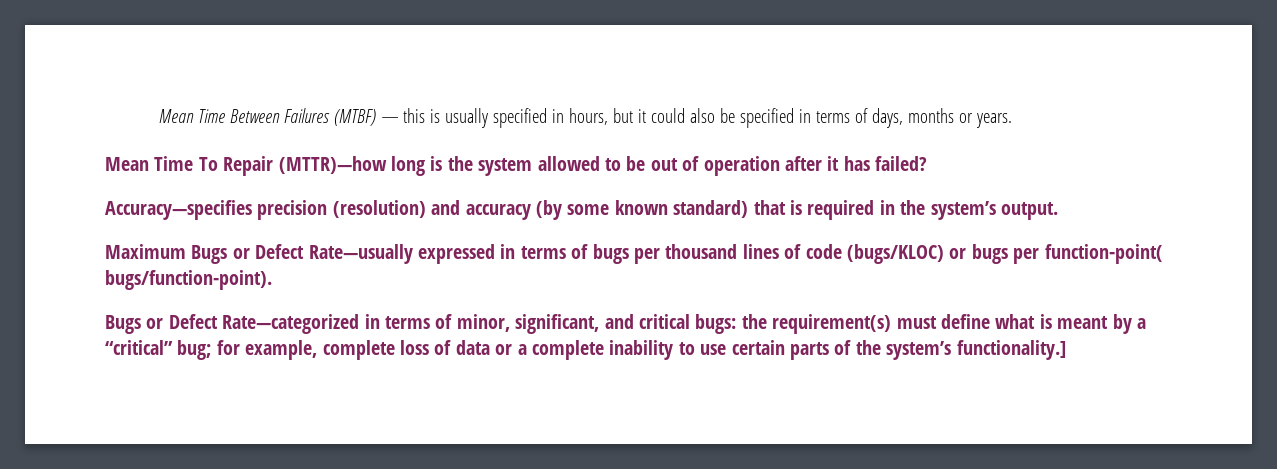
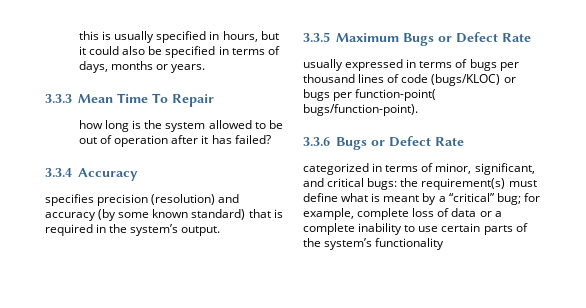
[159,108,400,126] Mean Time Between Failures (MTBF) — -> (79, 35) none
(1013, 120) none -> [45,94,72,103] 3.3.3
[278,156,387,174] (MTTR)—how -> [79,120,104,129] // how
[105,200,252,220] Accuracy—specifies -> [45,168,138,181] [45,194,94,206] 3.3.4 Accuracy // specifies
(1058, 211) none -> [303,32,330,42] 3.3.5
[308,244,413,264] Rate—usually -> [501,33,531,42] [303,59,343,71] Rate // usually
[105,314,360,334] Bugs or Defect Rate—categorized -> [303,136,464,150] [303,163,369,175] 3.3.6 Bugs or Defect Rate // categorized
[956,340,1066,360] functionality.] -> [375,238,445,250] functionality

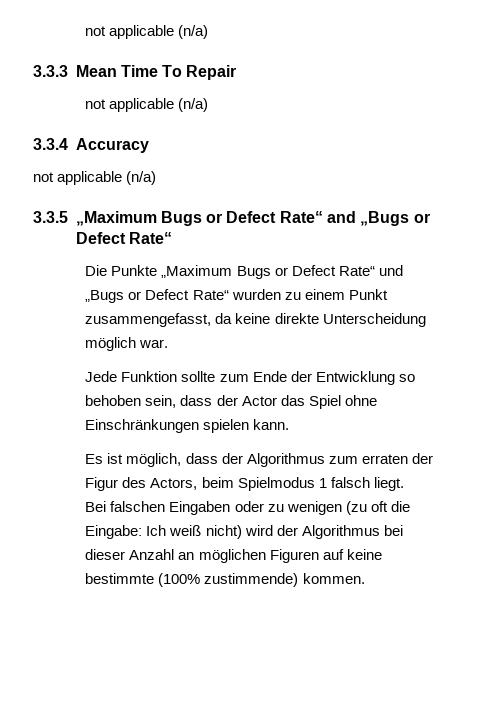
[79,31,279,43] [79,46,280,58] [79,61,206,73] this is usually specified in hours, but it could also be specified in terms of days, months or years. -> [85,25,209,39] not applicable (n/a)
[79,120,283,132] [79,135,271,147] [45,168,138,181] [45,194,240,206] [45,209,283,221] [45,224,221,236] how long is the system allowed to be out of operation after it has failed? // 3.3.4 Accuracy // specifies precision (resolution) and accuracy (by some known standard) that is required in the system’s output. -> [85,98,209,112] [33,138,149,153] [33,171,157,185] not applicable (n/a) // 3.3.4 Accuracy // not applicable (n/a)
[335,32,531,46] [303,59,519,71] [303,74,516,86] [303,89,437,101] [303,104,418,116] [303,136,464,150] [303,163,535,175] [303,178,537,190] [303,193,540,205] [303,208,502,220] [303,223,528,235] [303,238,445,250] Maximum Bugs or Defect Rate // usually expressed in terms of bugs per thousand lines of code (bugs/KLOC) or bugs per function-point( bugs/function-point). // 3.3.6 Bugs or Defect Rate // categorized in terms of minor, significant, and critical bugs: the requirement(s) must define what is meant by a “critical” bug; for example, complete loss of data or a complete inability to use certain parts of the system’s functionality -> [75,211,430,226] [75,232,172,244] [85,265,403,279] [85,289,388,303] [85,313,426,327] [85,337,169,351] [85,371,415,385] [85,395,377,409] [85,419,290,433] [85,453,433,467] [85,477,404,491] [85,501,410,515] [85,525,403,539] [85,549,382,563] [85,573,365,587] „Maximum Bugs or Defect Rate“ and „Bugs or Defect Rate“ // Die Punkte „Maximum Bugs or Defect Rate“ und „Bugs or Defect Rate“ wurden zu einem Punkt zusammengefasst, da keine direkte Unterscheidung möglich war. // Jede Funktion sollte zum Ende der Entwicklung so behoben sein, dass der Actor das Spiel ohne Einschränkungen spielen kann. // Es ist möglich, dass der Algorithmus zum erraten der Figur des Actors, beim Spielmodus 1 falsch liegt. // Bei falschen Eingaben oder zu wenigen (zu oft die Eingabe: Ich weiß nicht) wird der Algorithmus bei dieser Anzahl an möglichen Figuren auf keine bestimmte (100% zustimmende) kommen.

